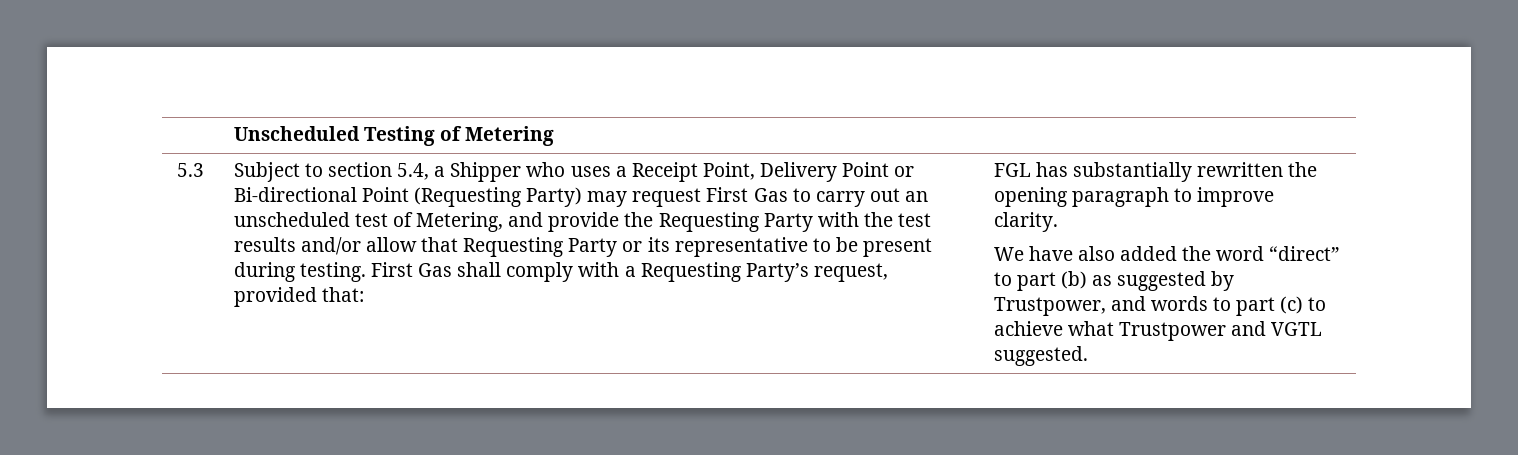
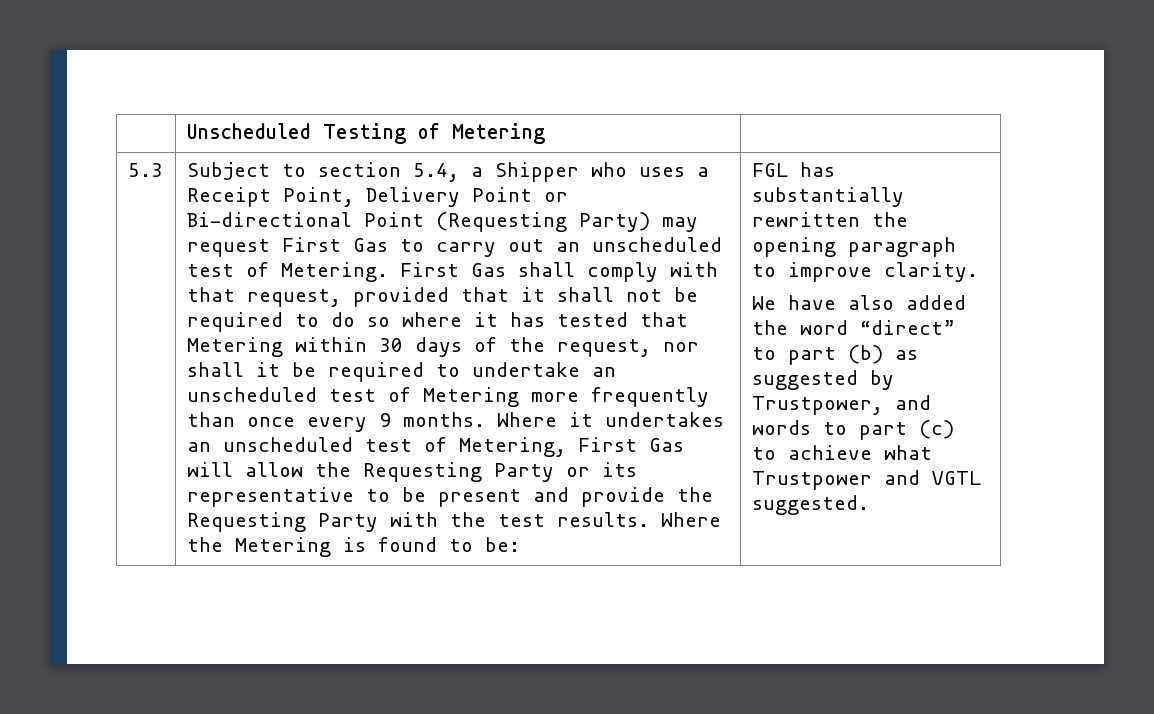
[415,212,503,232] Metering, -> [280,262,718,282] [186,287,698,307] [186,312,688,332] [186,337,699,357] [186,362,616,382] [186,387,709,407] [186,412,724,432] [186,437,684,457] [186,462,637,482] [186,487,521,507] Metering. First Gas shall comply with that request, provided that it shall not be required to do so where it has tested that Metering within 30 days of the request, nor shall it be required to undertake an unscheduled test of Metering more frequently than once every 9 months. Where it undertakes an unscheduled test of Metering, First Gas will allow the Requesting Party or its representative to be present
[233,237,933,257] [233,262,888,282] [233,287,364,307] results and/or allow that Requesting Party or its representative to be present during testing. First Gas shall comply with a Requesting Party’s request, provided that: -> [556,512,721,527] [186,537,520,557] results. Where the Metering is found to be:

